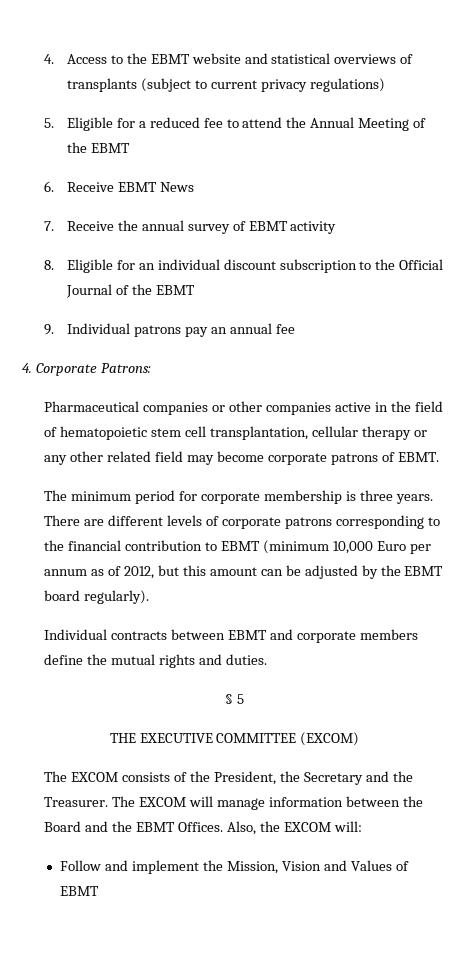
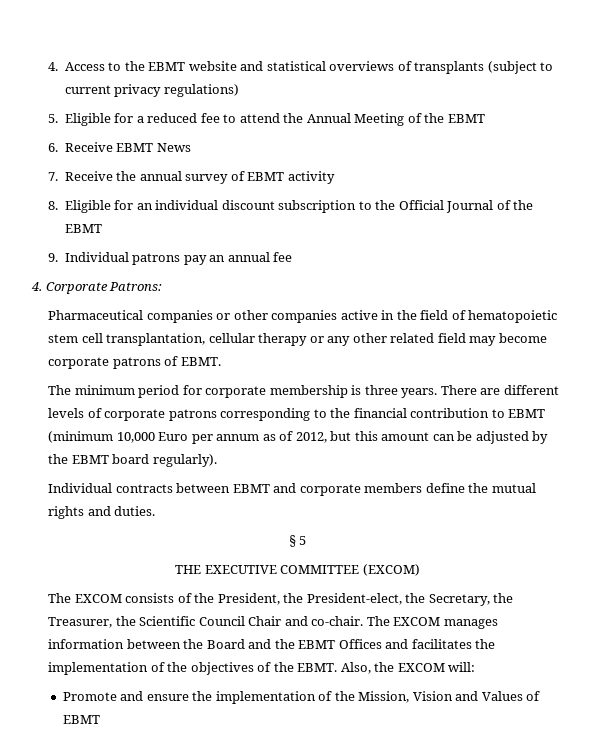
[303,771,413,785] [44,796,266,810] Secretary and the Treasurer. The EXCOM will manage -> [306,593,514,606] [48,616,498,629] President-elect, the Secretary, the Treasurer, the Scientific Council Chair and co-chair. The EXCOM manages
[178,821,362,835] [60,860,200,874] Offices. Also, the EXCOM will: // Follow and implement -> [338,639,496,649] [48,662,476,675] [62,691,333,704] Offices and facilitates the implementation of the objectives of the EBMT. Also, the EXCOM will: // Promote and ensure the implementation of

